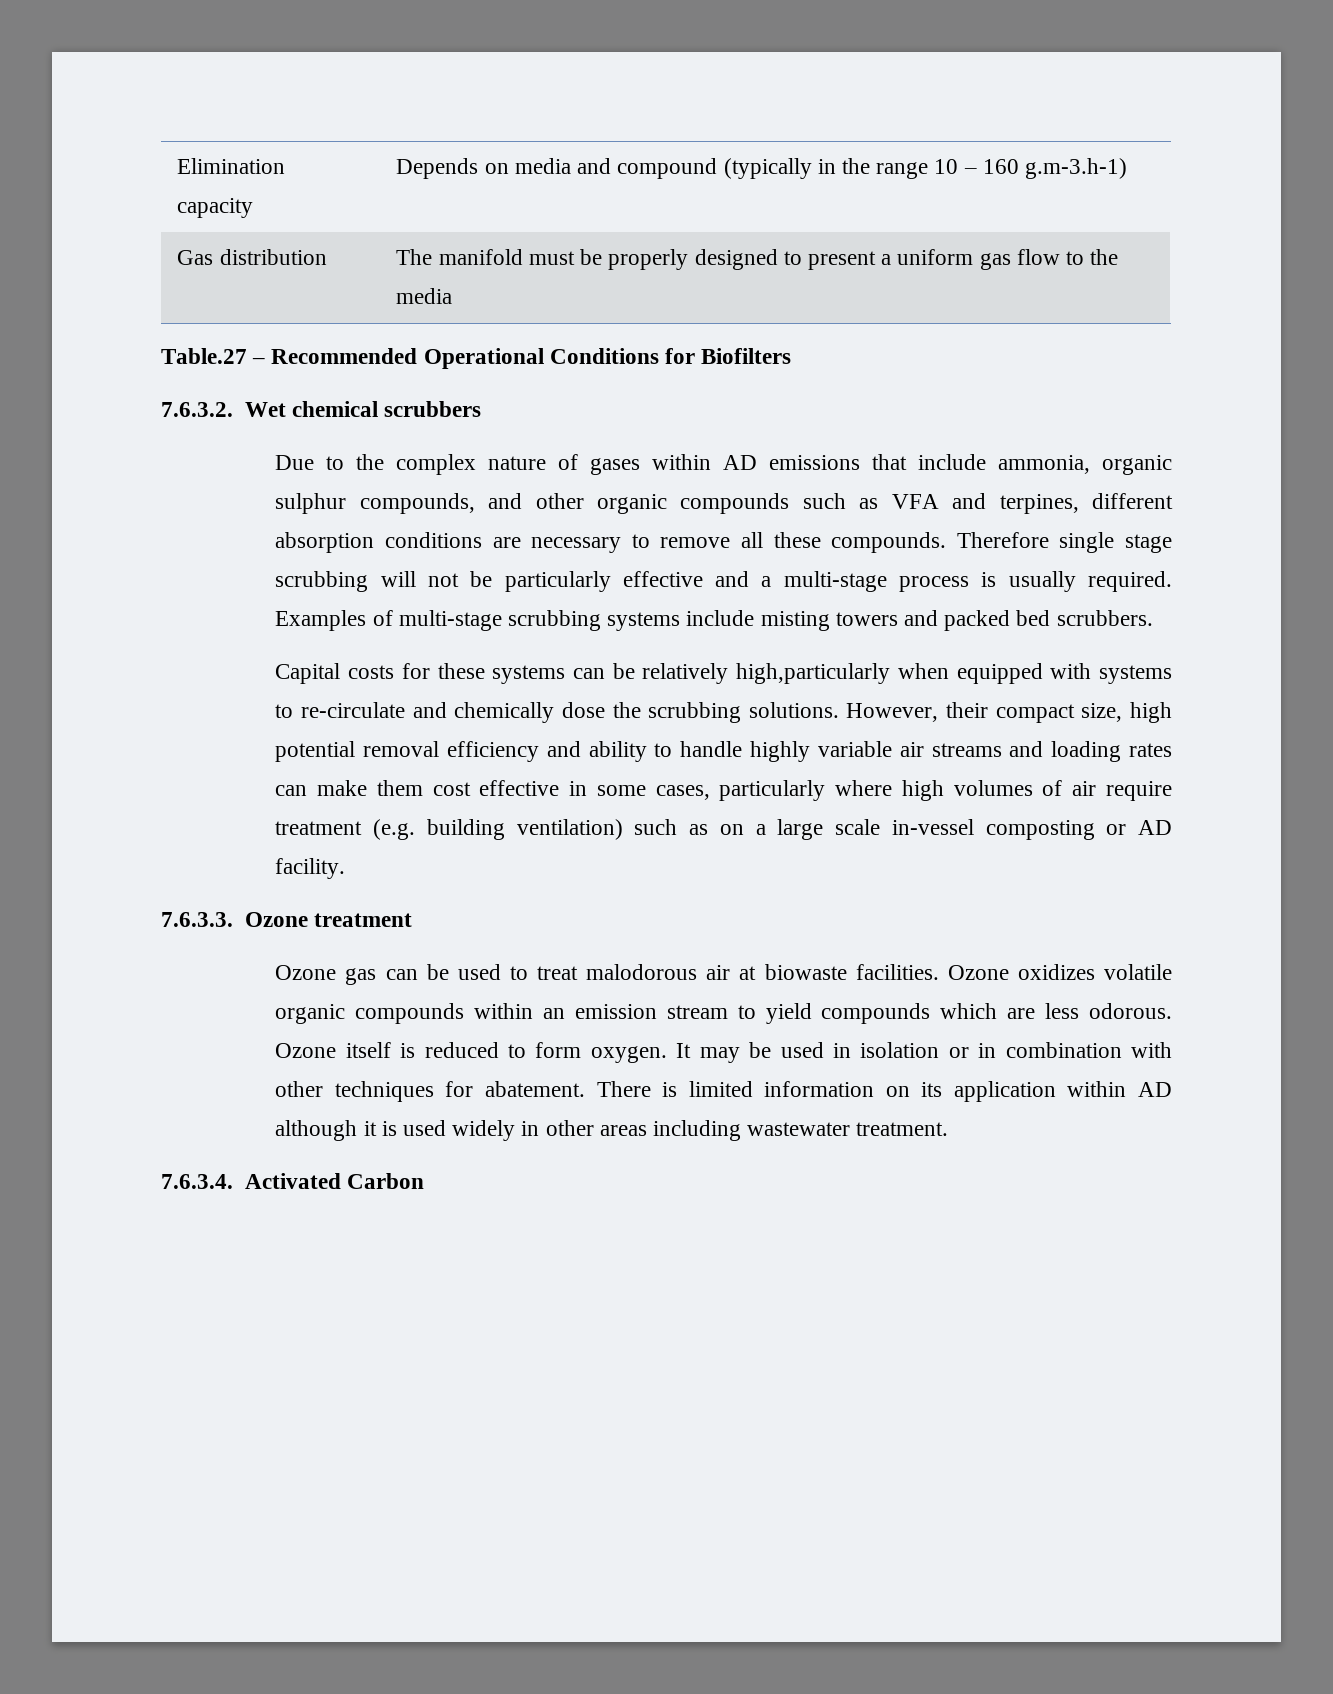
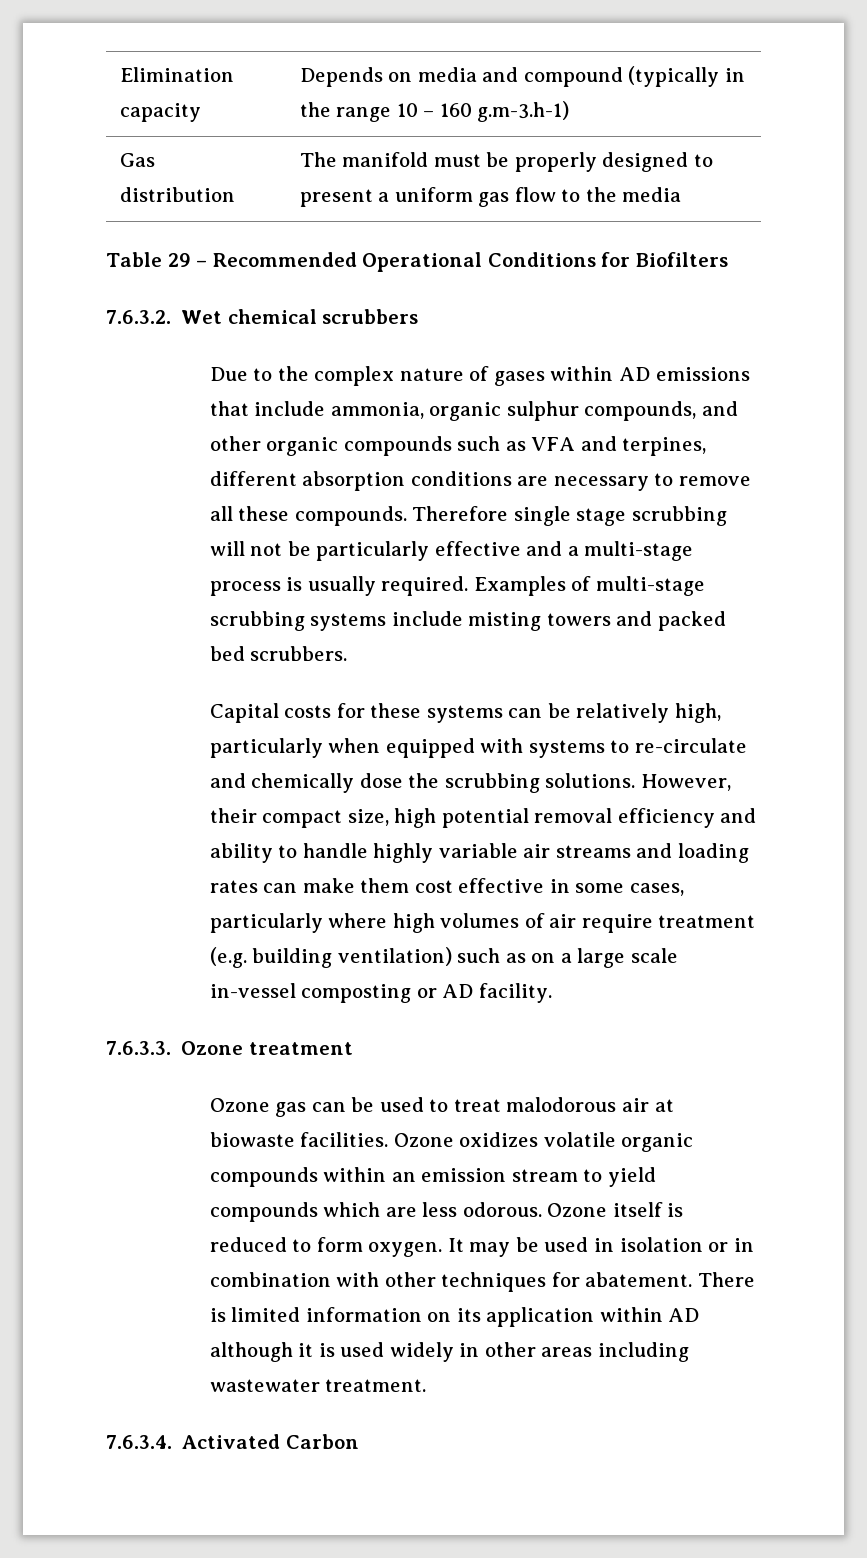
[161,348,247,364] Table.27 -> [106,252,191,267] Table 29
[736,663,891,684] high,particularly -> [674,703,721,723] [209,738,323,758] high, particularly

